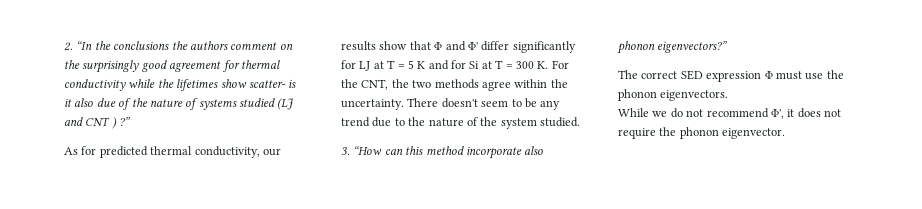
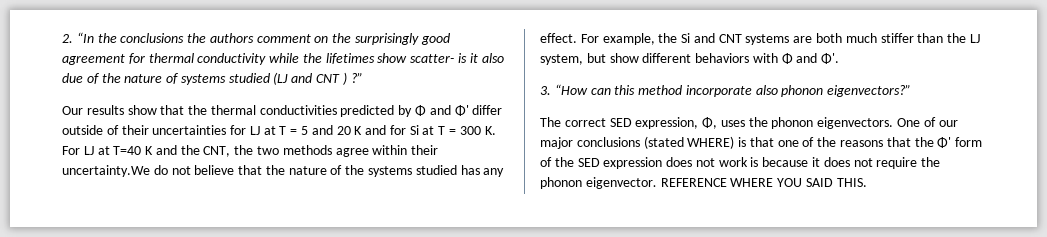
[64,146,281,158] [341,41,576,53] As for predicted thermal conductivity, our results show that Φ and Φ' differ significantly -> [62,105,503,117] [62,125,227,135] Our results show that the thermal conductivities predicted by Φ and Φ' differ outside of their uncertainties
(414, 64) none -> [311,125,351,135] and 20
(569, 64) none -> [83,145,177,155] LJ at T=40 K and
[550,79,568,88] [341,98,561,110] [341,117,580,129] the uncertainty. There doesn't seem to be any trend due to the nature of the system studied. -> [411,145,439,155] [62,165,505,177] [540,33,980,45] [540,53,840,65] their uncertainty.We do not believe that the nature of the systems studied has any effect. For example, the Si and CNT systems are both much stiffer than the LJ system, but show different behaviors with Φ and Φ'.
[706,71,824,82] expression Φ must use -> [635,117,745,129] expression, Φ, uses
[618,108,784,119] // While we do not recommend Φ', -> [897,117,958,127] [540,136,983,149] [540,157,809,169] One of our major conclusions (stated WHERE) is that one of the reasons that the Φ' form of the SED expression does not work is because
(786, 133) none -> [660,178,867,187] REFERENCE WHERE YOU SAID THIS.

